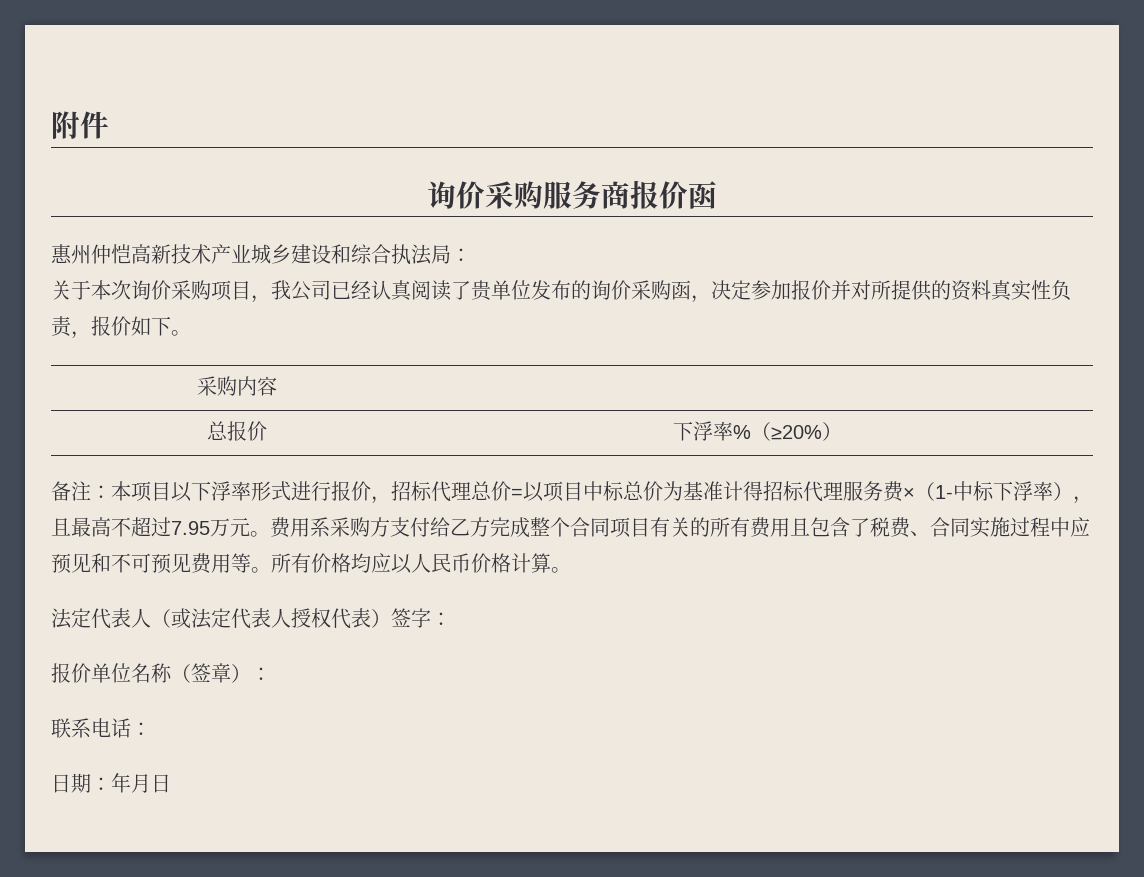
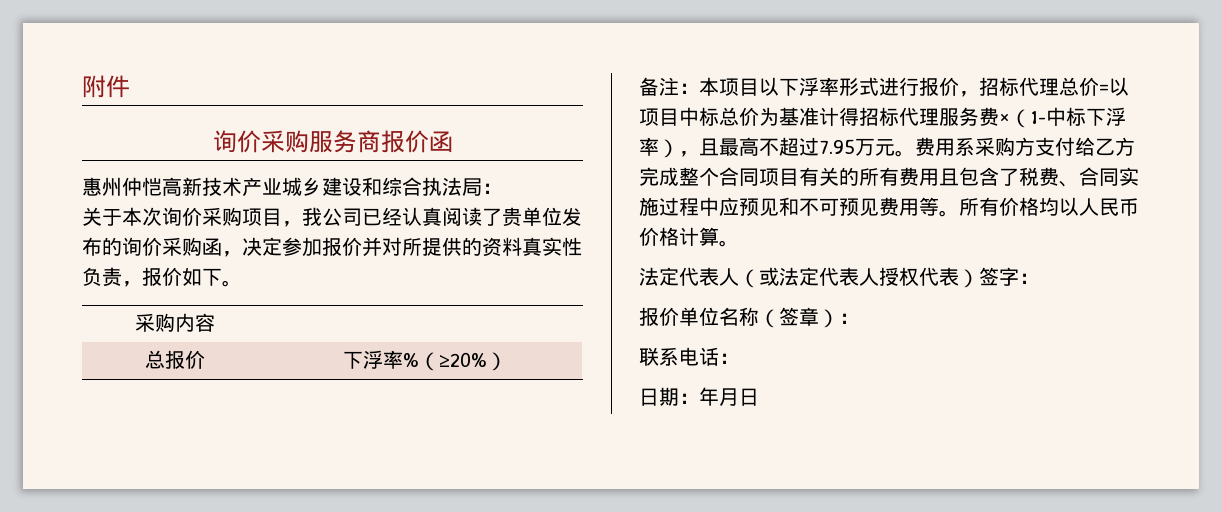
[371,553,391,573] 应 -> (1059, 206) none

